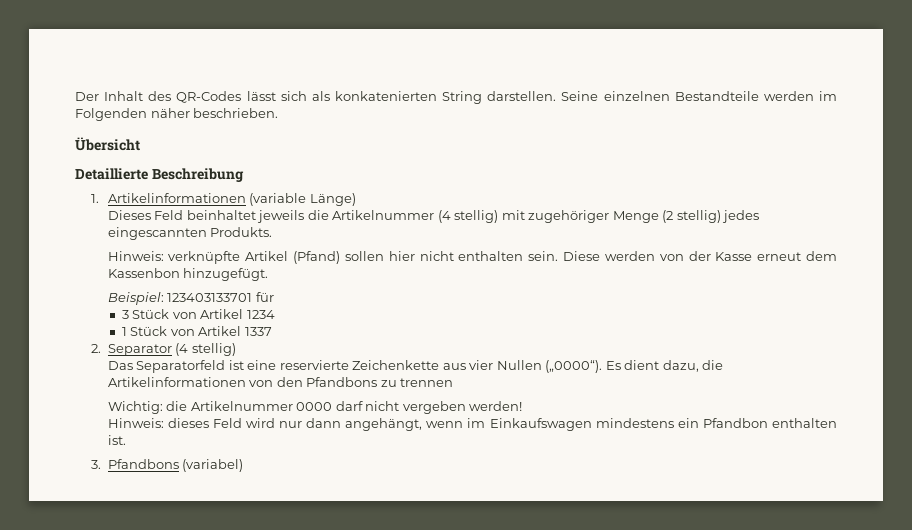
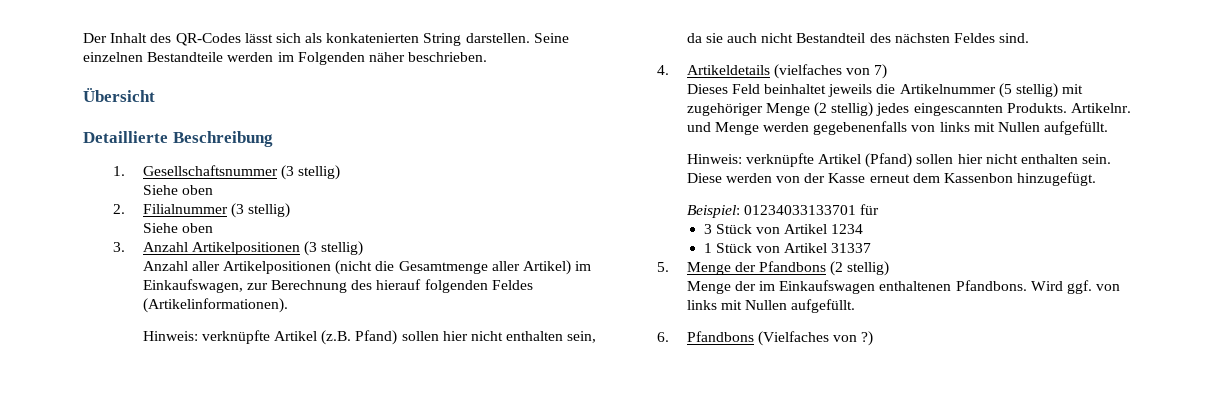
[107,193,356,206] Artikelinformationen (variable Länge) -> [142,165,340,180] [142,185,213,195] [112,203,290,218] [142,223,213,233] [112,241,364,256] [142,260,592,275] [142,279,533,293] [142,298,288,313] [142,330,597,345] [686,33,1030,43] [656,64,888,79] Gesellschaftsnummer (3 stellig) // Siehe oben // 2. Filialnummer (3 stellig) // Siehe oben // 3. Anzahl Artikelpositionen (3 stellig) // Anzahl aller Artikelpositionen (nicht die Gesamtmenge aller Artikel) im Einkaufswagen, zur Berechnung des hierauf folgenden Feldes (Artikelinformationen). // Hinweis: verknüpfte Artikel (z.B. Pfand) sollen hier nicht enthalten sein, da sie auch nicht Bestandteil des nächsten Feldes sind. // 4. Artikeldetails (vielfaches von 7)
[437,210,451,223] (4 -> [998,83,1012,98] (5
(273, 232) none -> [1070,103,1131,113] [686,121,1109,135] Artikelnr. und Menge werden gegebenenfalls von links mit Nullen aufgefüllt.
[167,293,253,302] 123403133701 -> [743,205,856,215] 01234033133701
[244,327,272,336] [91,343,236,356] [107,360,724,373] [107,377,454,387] [107,401,523,414] [107,418,837,431] [107,435,126,445] [91,459,244,472] 1337 // 2. Separator (4 stellig) // Das Separatorfeld ist eine reservierte Zeichenkette aus vier Nullen („0000“). Es dient dazu, die Artikelinformationen von den Pfandbons zu trennen // Wichtig: die Artikelnummer 0000 darf nicht vergeben werden! // Hinweis: dieses Feld wird nur dann angehängt, wenn im Einkaufswagen mindestens ein Pfandbon enthalten ist. // 3. Pfandbons (variabel) -> [831,243,872,253] [656,261,890,276] [686,280,1121,294] [686,299,856,313] [656,331,874,346] 31337 // 5. Menge der Pfandbons (2 stellig) // Menge der im Einkaufswagen enthaltenen Pfandbons. Wird ggf. von links mit Nullen aufgefüllt. // 6. Pfandbons (Vielfaches von ?)

